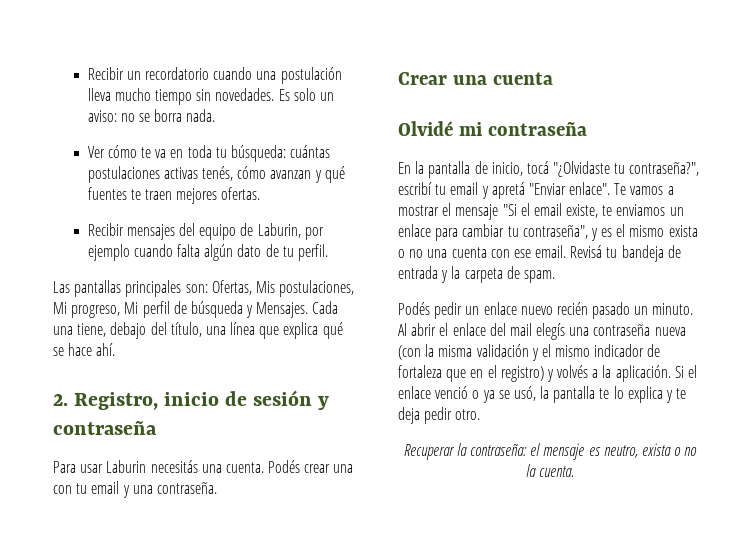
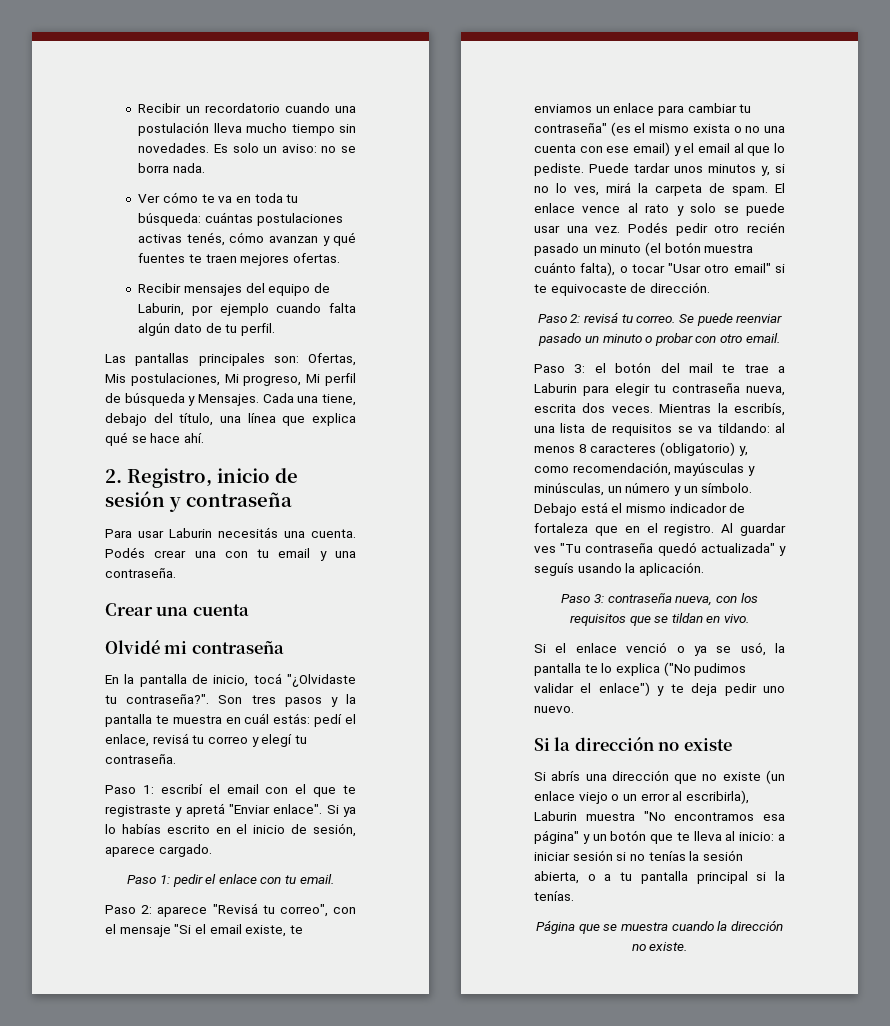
[629,161,700,176] [398,182,674,199] [398,205,439,216] contraseña?", escribí tu email y apretá "Enviar enlace". Te vamos a mostrar -> [126,694,356,707] [105,713,356,727] [105,733,307,747] [105,754,176,764] [105,784,356,797] [105,803,356,817] [105,823,356,837] [105,844,212,857] [127,874,334,887] [105,903,356,917] contraseña?". Son tres pasos y la pantalla te muestra en cuál estás: pedí el enlace, revisá tu correo y elegí tu contraseña. // Paso 1: escribí el email con el que te registraste y apretá "Enviar enlace". Si ya lo habías escrito en el inicio de sesión, aparece cargado. // Paso 1: pedir el enlace con tu email. // Paso 2: aparece "Revisá tu correo", con
[522,224,613,241] contraseña", y es -> [534,122,631,136] contraseña" (es
[535,245,681,262] [398,266,555,283] [398,302,694,319] [398,323,686,340] [398,344,539,361] email. Revisá tu bandeja de entrada y la carpeta de spam. // Podés pedir un enlace nuevo recién pasado un minuto. Al abrir el enlace del mail elegís una contraseña nueva (con la misma validación y -> [633,142,785,156] [534,163,785,176] [534,182,785,196] [534,203,785,216] [534,222,785,236] [534,242,754,256] [534,262,785,276] [534,282,710,296] [537,312,783,326] [538,333,780,346] [534,362,785,373] [534,383,785,396] [534,403,785,416] [534,423,785,436] [534,442,748,456] [534,462,755,476] [534,483,753,496] [534,502,608,516] email) y el email al que lo pediste. Puede tardar unos minutos y, si no lo ves, mirá la carpeta de spam. El enlace vence al rato y solo se puede usar una vez. Podés pedir otro recién pasado un minuto (el botón muestra cuánto falta), o tocar "Usar otro email" si te equivocaste de dirección. // Paso 2: revisá tu correo. Se puede reenviar pasado un minuto o probar con otro email. // Paso 3: el botón del mail te trae a Laburin para elegir tu contraseña nueva, escrita dos veces. Mientras la escribís, una lista de requisitos se va tildando: al menos 8 caracteres (obligatorio) y, como recomendación, mayúsculas y minúsculas, un número y un símbolo. Debajo está
[500,365,671,382] registro) y volvés a la aplicación. -> [664,523,786,536] [534,542,786,556] [534,562,704,576] [561,593,758,606] [569,613,750,626] registro. Al guardar ves "Tu contraseña quedó actualizada" y seguís usando la aplicación. // Paso 3: contraseña nueva, con los requisitos que se tildan en vivo. //
[666,388,687,403] [398,407,481,424] [403,443,698,460] [525,464,575,477] y te deja pedir otro. // Recuperar la contraseña: el mensaje es neutro, exista o no la cuenta. -> [663,662,747,676] [534,682,785,696] [534,706,574,713] [534,737,732,751] [534,770,785,784] [534,790,749,804] [534,811,785,821] [534,830,785,844] [534,850,743,861] [534,871,785,884] [534,891,574,901] [536,920,783,934] [631,942,688,951] ("No pudimos validar el enlace") y te deja pedir uno nuevo. // Si la dirección no existe // Si abrís una dirección que no existe (un enlace viejo o un error al escribirla), Laburin muestra "No encontramos esa página" y un botón que te lleva al inicio: a iniciar sesión si no tenías la sesión abierta, o a tu pantalla principal si la tenías. // Página que se muestra cuando la dirección no existe.

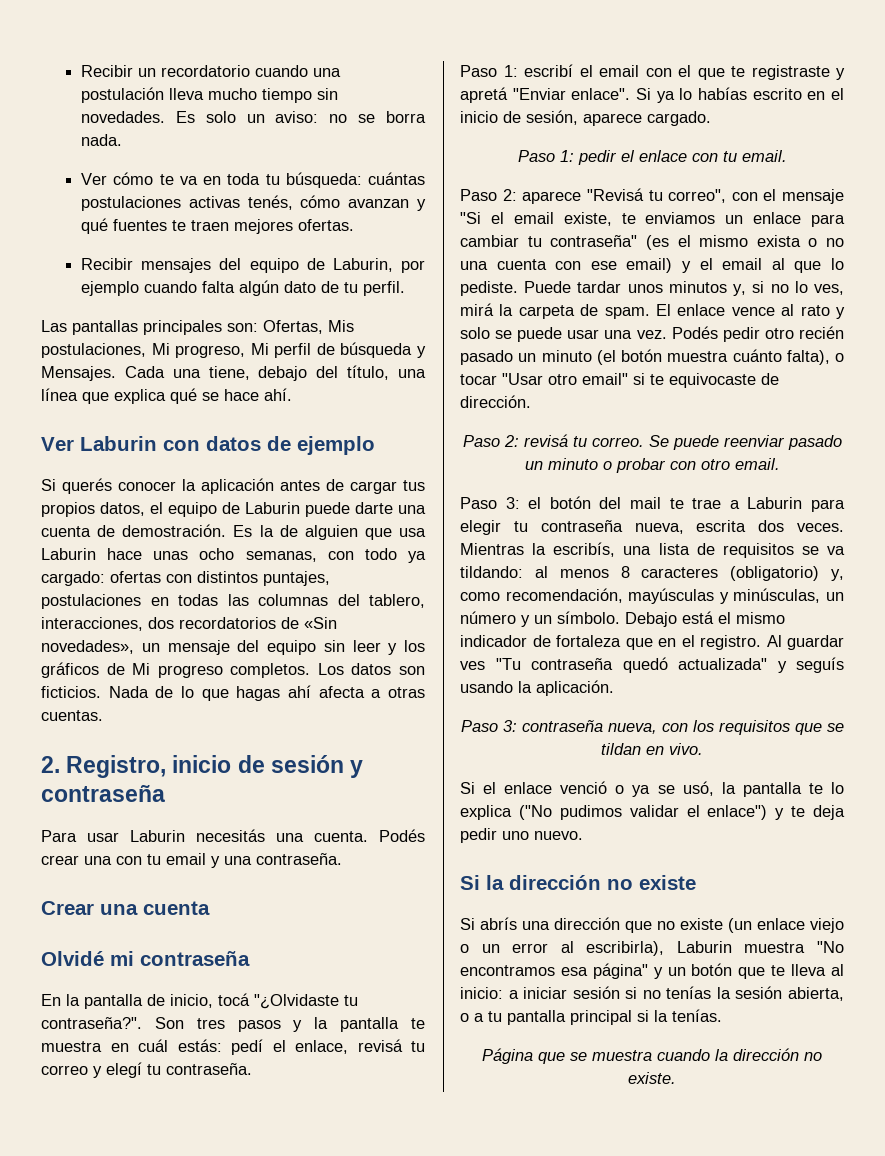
(204, 438) none -> [41,436,375,455] [41,478,425,494] [41,502,426,517] [41,524,426,540] [41,548,427,563] [41,571,330,586] [41,594,425,609] [41,617,337,631] [41,640,425,655] [41,662,425,678] [41,685,426,701] [41,710,103,721] // Ver Laburin con datos de ejemplo // Si querés conocer la aplicación antes de cargar tus propios datos, el equipo de Laburin puede darte una cuenta de demostración. Es la de alguien que usa Laburin hace unas ocho semanas, con todo ya cargado: ofertas con distintos puntajes, postulaciones en todas las columnas del tablero, interacciones, dos recordatorios de «Sin novedades», un mensaje del equipo sin leer y los gráficos de Mi progreso completos. Los datos son ficticios. Nada de lo que hagas ahí afecta a otras cuentas.

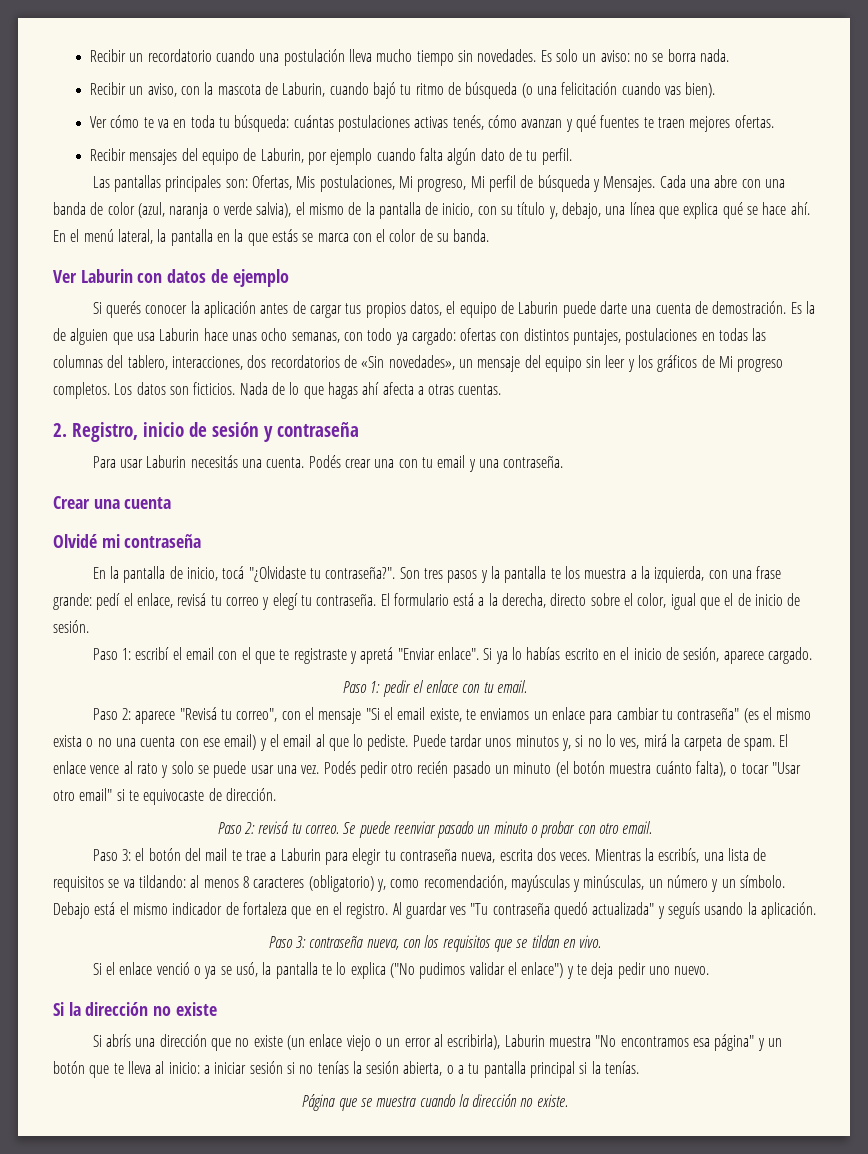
(122, 140) none -> [90,82,716,99] // Recibir un aviso, con la mascota de Laburin, cuando bajó tu ritmo de búsqueda (o una felicitación cuando vas bien).
[208,365,390,381] tiene, debajo del título, -> [714,175,785,188] [53,202,602,219] abre con una banda de color (azul, naranja o verde salvia), el mismo de la pantalla de inicio, con su título y, debajo,
(292, 394) none -> [53,229,490,246] En el menú lateral, la pantalla en la que estás se marca con el color de su banda.
[41,1039,222,1052] muestra en cuál estás: -> [564,566,782,583] [53,593,92,610] los muestra a la izquierda, con una frase grande:
(252, 1069) none -> [380,593,801,610] [53,620,89,633] El formulario está a la derecha, directo sobre el color, igual que el de inicio de sesión.

